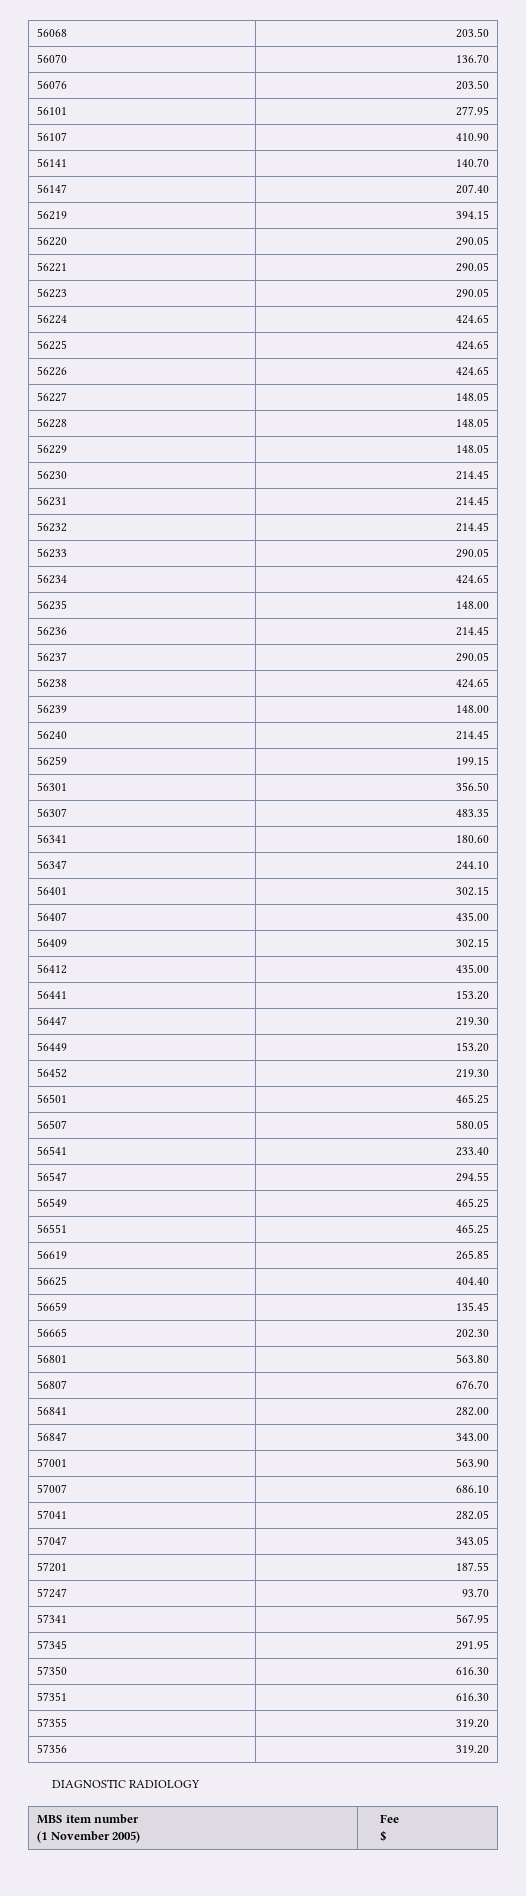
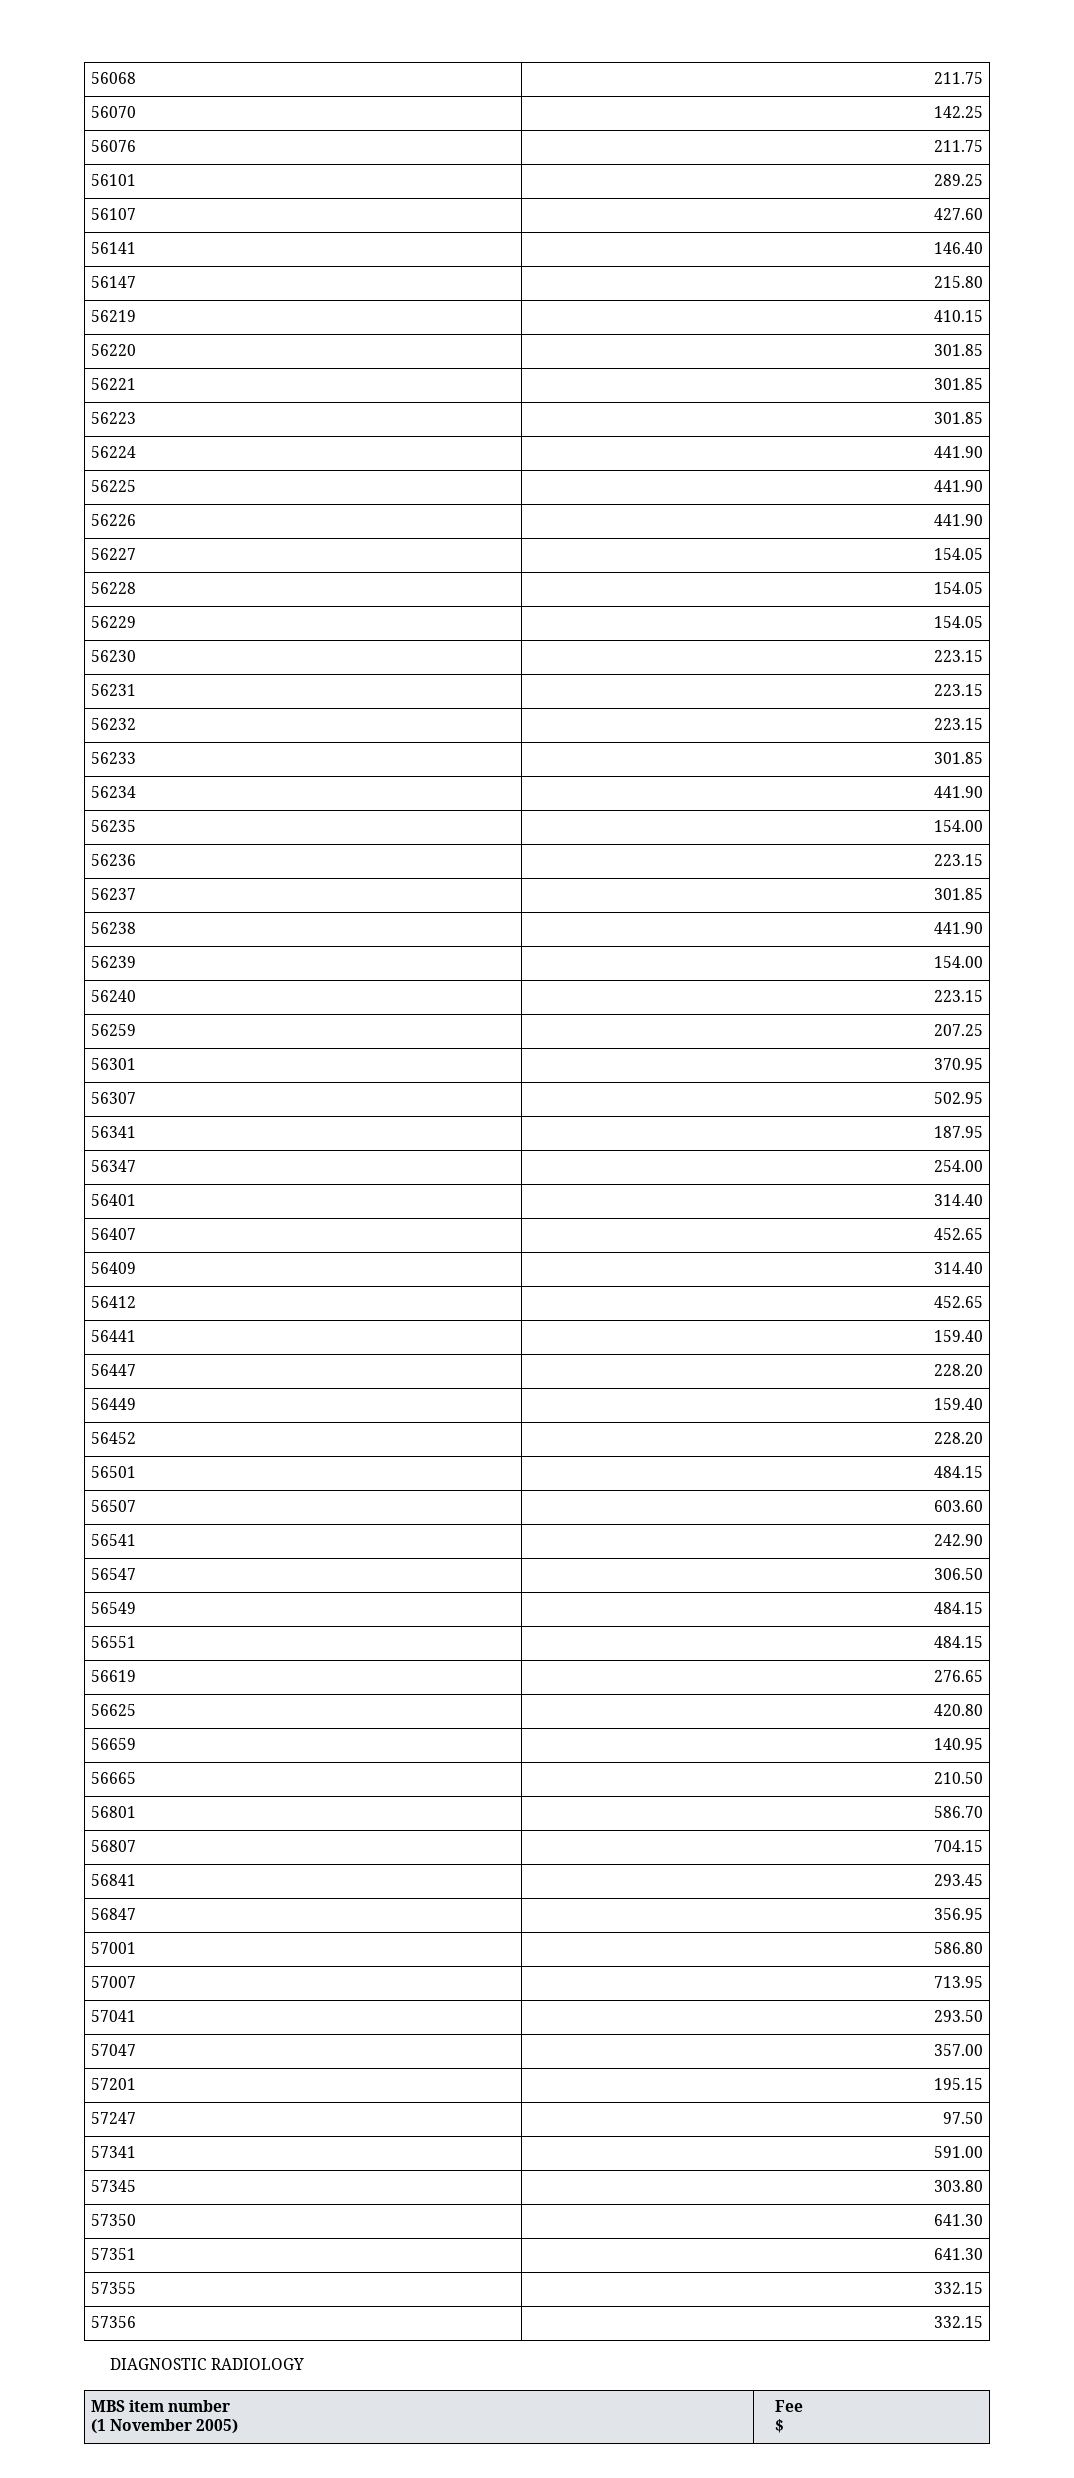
[455,28,489,38] 203.50 -> [934,72,984,84] 211.75
[455,54,489,63] 136.70 -> [934,106,984,118] 142.25
[455,80,489,90] 203.50 -> [934,140,984,152] 211.75
[455,106,489,116] 277.95 -> [934,174,984,186] 289.25
[455,133,489,141] 410.90 -> [934,208,984,220] 427.60
[455,158,489,167] 140.70 -> [934,242,984,254] 146.40
[455,184,489,194] 207.40 -> [934,276,984,288] 215.80
[455,210,489,219] 394.15 -> [934,310,984,322] 410.15
[455,236,489,246] 290.05 -> [934,344,984,356] 301.85
[455,262,489,272] 290.05 -> [934,378,984,390] 301.85
[455,288,489,298] 290.05 -> [934,412,984,424] 301.85
[455,314,489,324] 424.65 -> [934,446,984,458] 441.90
[455,340,489,350] 424.65 -> [934,480,984,492] 441.90
[455,366,489,376] 424.65 -> [934,514,984,526] 441.90
[455,392,489,401] 148.05 -> [934,548,984,560] 154.05
[455,418,489,427] 148.05 -> [934,582,984,594] 154.05
[455,444,489,453] 148.05 -> [934,616,984,628] 154.05
[455,470,489,480] 214.45 -> [934,650,984,662] 223.15
[455,496,489,506] 214.45 -> [934,684,984,696] 223.15
[455,522,489,532] 214.45 -> [934,718,984,730] 223.15
[455,548,489,558] 290.05 -> [934,752,984,764] 301.85
[455,574,489,584] 424.65 -> [934,786,984,798] 441.90
[455,601,489,609] 148.00 -> [934,820,984,832] 154.00
[455,626,489,636] 214.45 -> [934,854,984,866] 223.15
[455,652,489,662] 290.05 -> [934,888,984,900] 301.85
[455,678,489,688] 424.65 -> [934,922,984,934] 441.90
[455,705,489,713] 148.00 -> [934,956,984,968] 154.00
[455,730,489,740] 214.45 -> [934,990,984,1002] 223.15
[455,756,489,765] 199.15 -> [934,1024,984,1036] 207.25
[455,782,489,791] 356.50 -> [934,1058,984,1070] 370.95
[455,808,489,817] 483.35 -> [934,1092,984,1104] 502.95
[455,835,489,843] 180.60 -> [934,1126,984,1138] 187.95
[455,861,489,870] 244.10 -> [934,1160,984,1172] 254.00
[455,886,489,896] 302.15 -> [934,1194,984,1206] 314.40
[455,912,489,921] 435.00 -> [934,1228,984,1240] 452.65
[455,938,489,948] 302.15 -> [934,1262,984,1274] 314.40
[455,964,489,973] 435.00 -> [934,1296,984,1308] 452.65
[455,990,489,1000] 153.20 -> [934,1330,984,1342] 159.40
[455,1017,489,1026] 219.30 -> [934,1364,984,1376] 228.20
[455,1042,489,1052] 153.20 -> [934,1398,984,1410] 159.40
[455,1069,489,1078] 219.30 -> [934,1432,984,1444] 228.20
[455,1094,489,1104] 465.25 -> [934,1466,984,1478] 484.15
[455,1120,489,1129] 580.05 -> [934,1500,984,1512] 603.60
[455,1147,489,1156] 233.40 -> [934,1534,984,1546] 242.90
[455,1172,489,1182] 294.55 -> [934,1568,984,1580] 306.50
[455,1198,489,1208] 465.25 -> [934,1602,984,1614] 484.15
[455,1224,489,1234] 465.25 -> [934,1636,984,1648] 484.15
[455,1250,489,1260] 265.85 -> [934,1670,984,1682] 276.65
[455,1277,489,1285] 404.40 -> [934,1704,984,1716] 420.80
[455,1302,489,1311] 135.45 -> [934,1738,984,1750] 140.95
[455,1329,489,1338] 202.30 -> [934,1772,984,1784] 210.50
[455,1354,489,1363] 563.80 -> [934,1806,984,1818] 586.70
[455,1380,489,1389] 676.70 -> [934,1840,984,1852] 704.15
[455,1407,489,1416] 282.00 -> [934,1874,984,1886] 293.45
[455,1433,489,1441] 343.00 -> [934,1908,984,1920] 356.95
[455,1458,489,1467] 563.90 -> [934,1942,984,1954] 586.80
[455,1485,489,1493] 686.10 -> [934,1976,984,1988] 713.95
[455,1510,489,1520] 282.05 -> [934,2010,984,2022] 293.50
[455,1536,489,1545] 343.05 -> [934,2044,984,2056] 357.00
[455,1562,489,1571] 187.55 -> [934,2078,984,2090] 195.15
[461,1588,489,1597] 93.70 -> [943,2112,984,2124] 97.50
[455,1614,489,1623] 567.95 -> [934,2146,984,2158] 591.00
[455,1640,489,1650] 291.95 -> [934,2180,984,2192] 303.80
[455,1667,489,1675] 616.30 -> [934,2214,984,2226] 641.30
[455,1693,489,1701] 616.30 -> [934,2248,984,2260] 641.30
[455,1719,489,1728] 319.20 -> [934,2282,984,2294] 332.15
[455,1745,489,1754] 319.20 -> [934,2316,984,2328] 332.15

